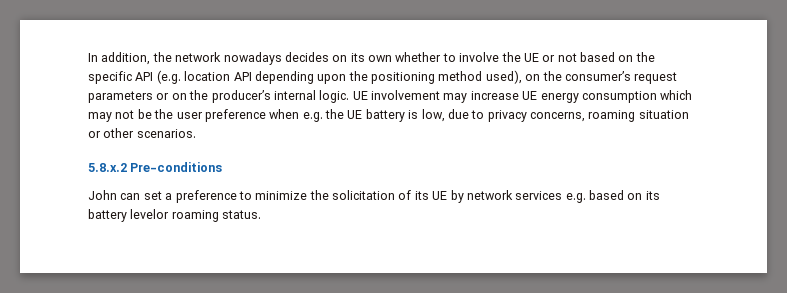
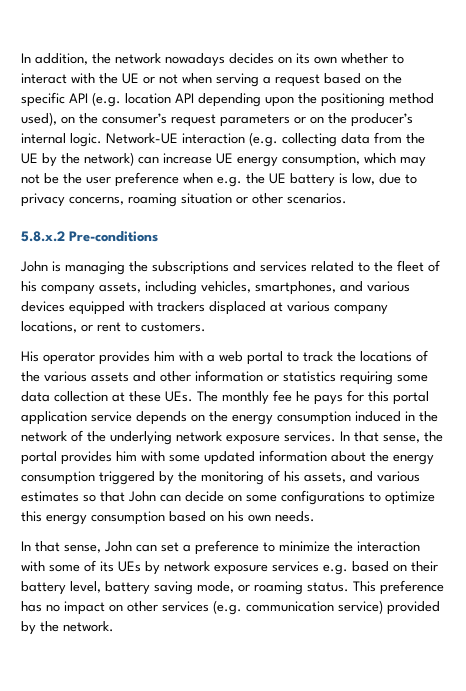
[459,52,500,62] involve -> [21,73,95,84] interact with
(577, 57) none -> [182,73,320,87] when serving a request
[352,90,468,103] UE involvement may -> [106,132,425,147] [21,152,159,167] Network-UE interaction (e.g. collecting data from the UE by the network) can
[581,91,657,103] consumption -> [282,153,360,167] consumption,
(117, 195) none -> [52,260,440,275] [21,281,410,295] [21,301,388,315] [21,321,206,333] [21,350,428,365] [21,370,428,385] [21,390,429,405] [21,411,438,425] [21,430,443,445] [21,450,434,465] [21,470,420,485] [21,490,435,505] [21,511,315,525] [21,541,132,553] is managing the subscriptions and services related to the fleet of his company assets, including vehicles, smartphones, and various devices equipped with trackers displaced at various company locations, or rent to customers. // His operator provides him with a web portal to track the locations of the various assets and other information or statistics requiring some data collection at these UEs. The monthly fee he pays for this portal application service depends on the energy consumption induced in the network of the underlying network exposure services. In that sense, the portal provides him with some updated information about the energy consumption triggered by the monitoring of his assets, and various estimates so that John can decide on some configurations to optimize this energy consumption based on his own needs. // In that sense, John
[332,190,395,200] solicitation -> [357,541,420,552] [21,561,80,572] interaction with some
[432,191,448,200] UE -> [118,561,141,572] UEs
(513, 195) none -> [214,564,268,575] exposure
[645,191,660,200] [88,209,262,222] its battery levelor roaming status. -> [411,561,438,572] [21,580,444,595] [21,600,440,615] [21,621,114,635] their battery level, battery saving mode, or roaming status. This preference has no impact on other services (e.g. communication service) provided by the network.

